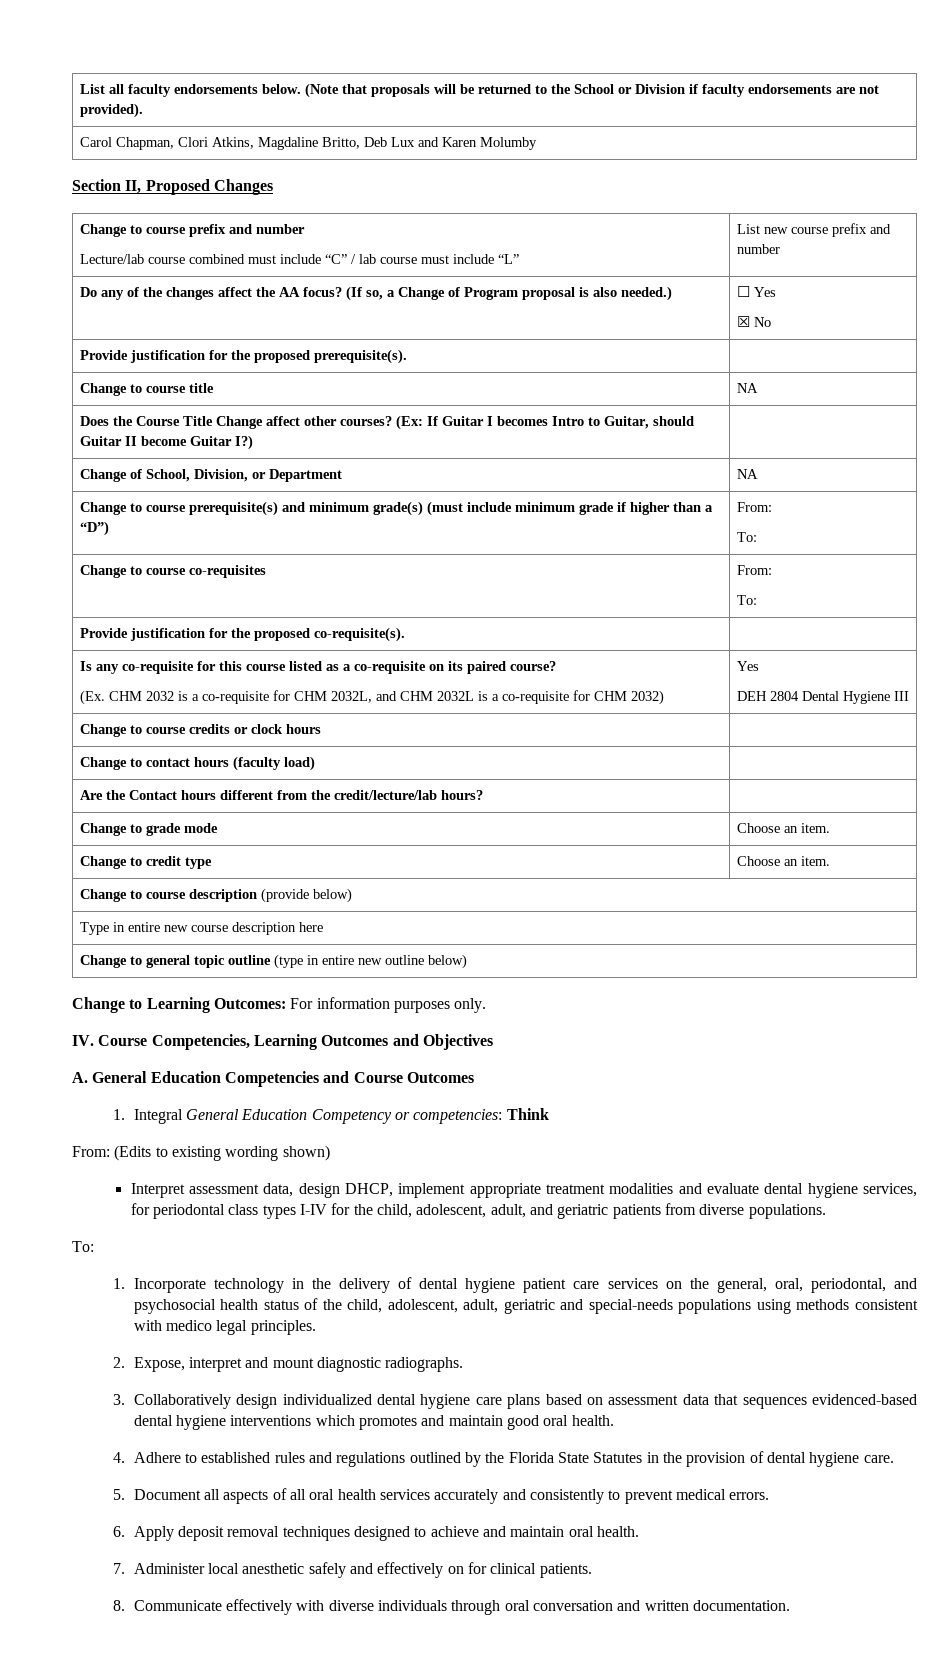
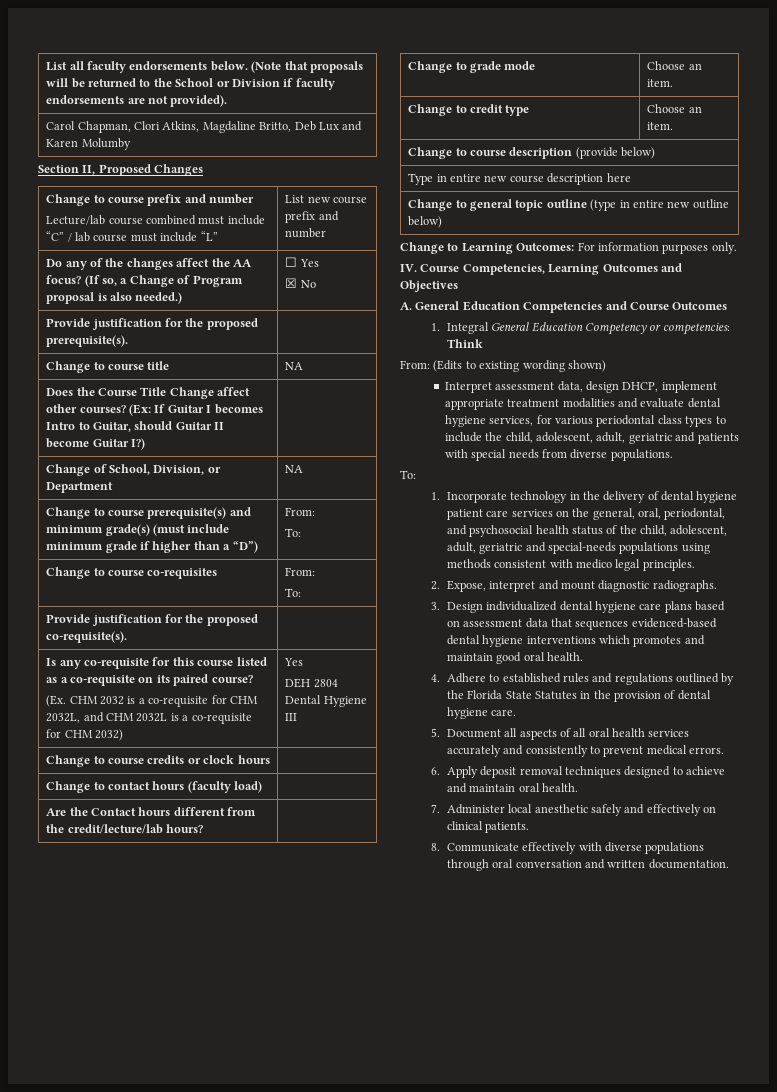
(150, 1209) none -> [555,416,594,425] various
[300,1203,661,1219] I-IV for the child, adolescent, adult, and geriatric patients -> [715,416,726,424] [444,432,739,444] [444,449,539,461] to include the child, adolescent, adult, geriatric and patients with special needs
[133,1394,278,1409] Collaboratively design -> [446,602,483,613] Design
[468,1562,488,1574] for -> (717, 809) none
[378,1600,448,1611] individuals -> [645,842,705,854] populations

